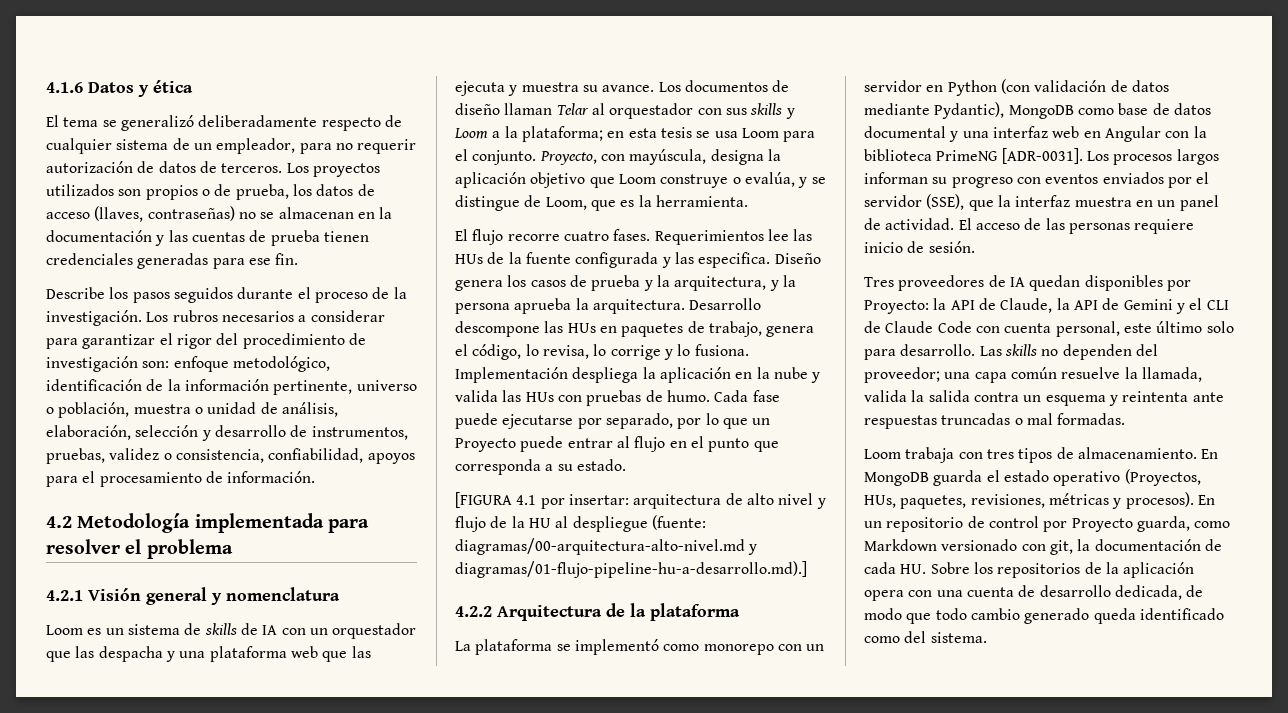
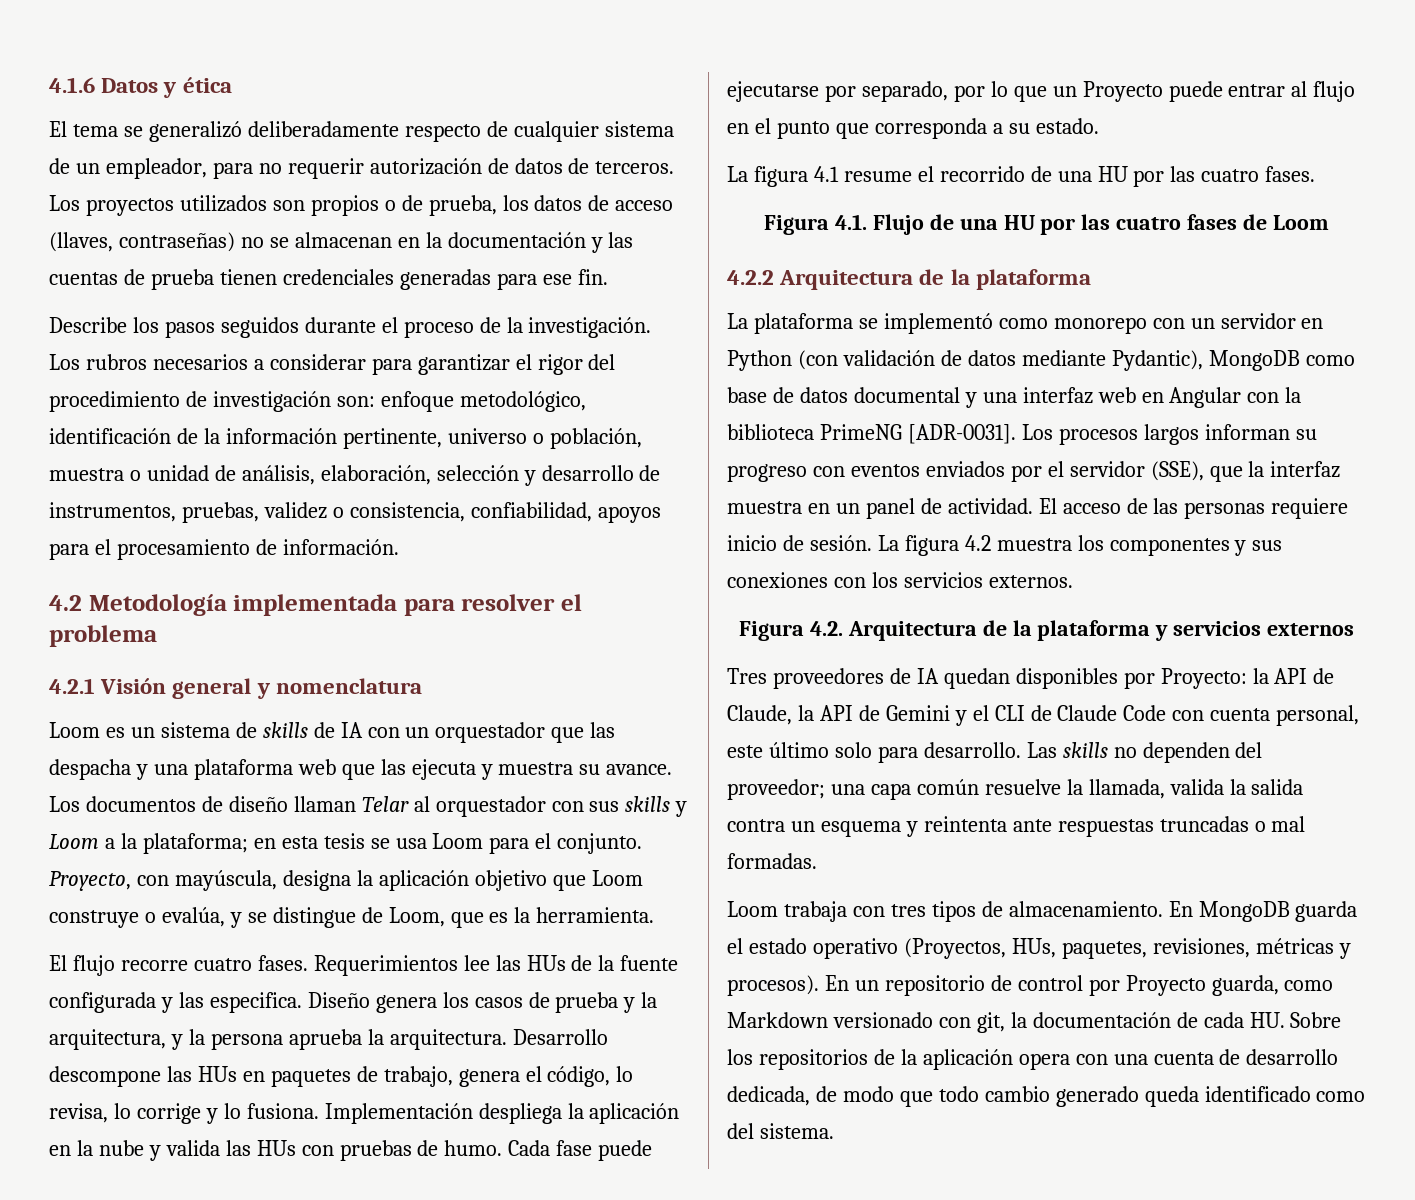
[455,492,826,509] [455,515,706,532] [455,538,758,555] [455,561,807,578] [FIGURA 4.1 por insertar: arquitectura de alto nivel y flujo de la HU al despliegue (fuente: diagramas/00-arquitectura-alto-nivel.md y diagramas/01-flujo-pipeline-hu-a-desarrollo.md).] -> [727,166,1316,187] [763,214,1330,235] La figura 4.1 resume el recorrido de una HU por las cuatro fases. // Figura 4.1. Flujo de una HU por las cuatro fases de Loom
(975, 247) none -> [877,535,1283,556] [727,572,1073,588] [738,620,1355,641] La figura 4.2 muestra los componentes y sus conexiones con los servicios externos. // Figura 4.2. Arquitectura de la plataforma y servicios externos

